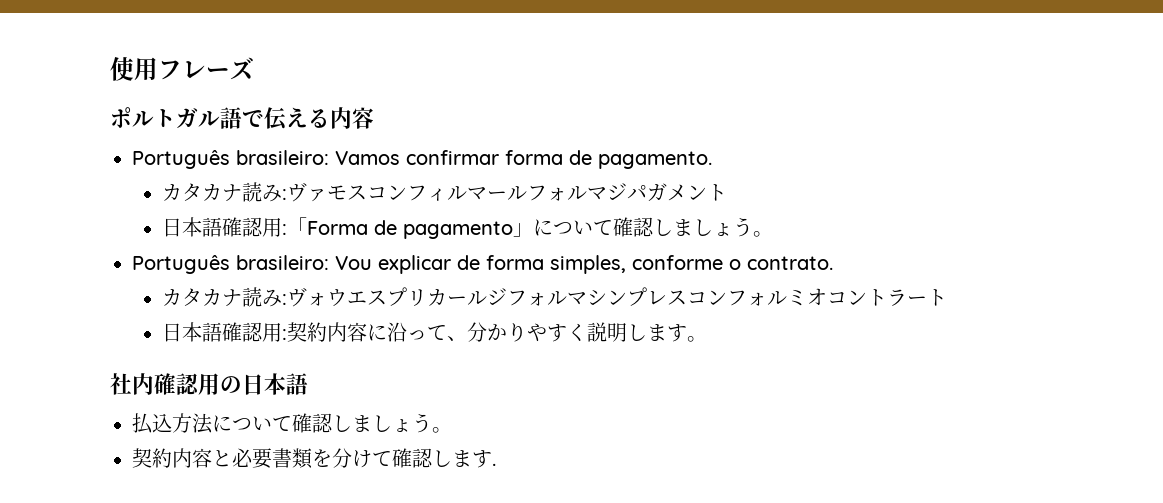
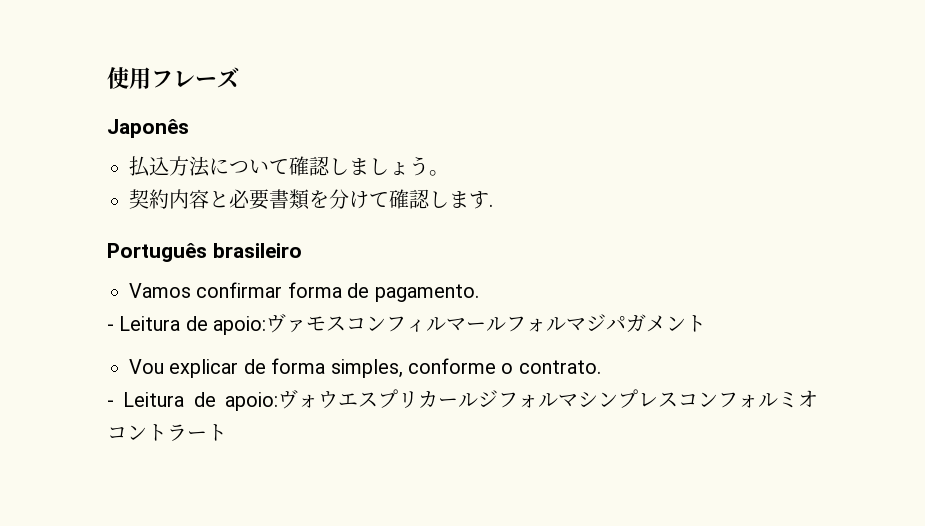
[110,107,374,131] [132,150,712,169] [161,182,727,202] [161,217,773,239] [132,255,833,274] [161,287,947,307] [161,322,707,342] [110,373,308,395] ポルトガル語で伝える内容 // Português brasileiro: Vamos confirmar forma de pagamento. // カタカナ読み:ヴァモスコンフィルマールフォルマジパガメント // 日本語確認用:「Forma de pagamento」について確認しましょう。 // Português brasileiro: Vou explicar de forma simples, conforme o contrato. // カタカナ読み:ヴォウエスプリカールジフォルマシンプレスコンフォルミオコントラート // 日本語確認用:契約内容に沿って、分かりやすく説明します。 // 社内確認用の日本語 -> [107,119,189,138] Japonês
(496, 464) none -> [107,243,302,262] [129,282,479,302] [107,313,707,335] [129,358,601,378] [107,389,818,411] [107,424,227,441] // Português brasileiro // Vamos confirmar forma de pagamento. // - Leitura de apoio:ヴァモスコンフィルマールフォルマジパガメント // Vou explicar de forma simples, conforme o contrato. // - Leitura de apoio:ヴォウエスプリカールジフォルマシンプレスコンフォルミオコントラート

